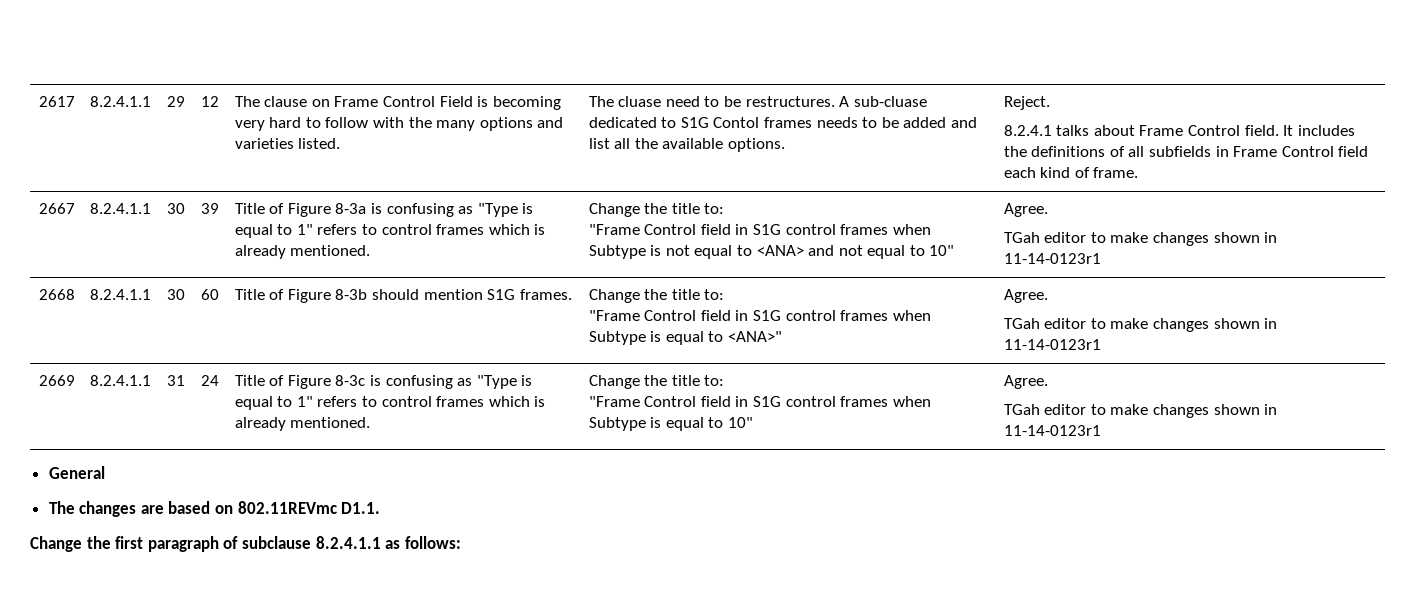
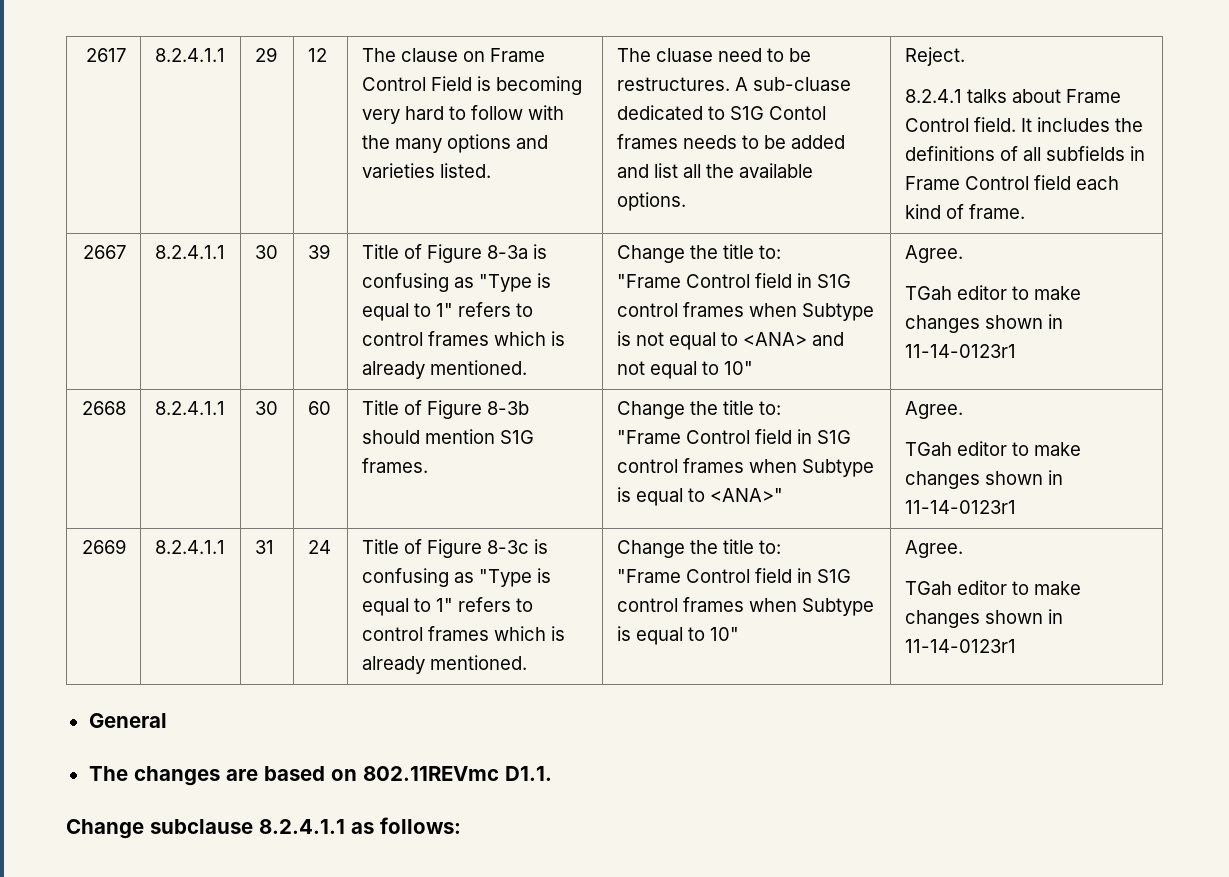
[86,536,239,552] the first paragraph of -> (144, 829) none

